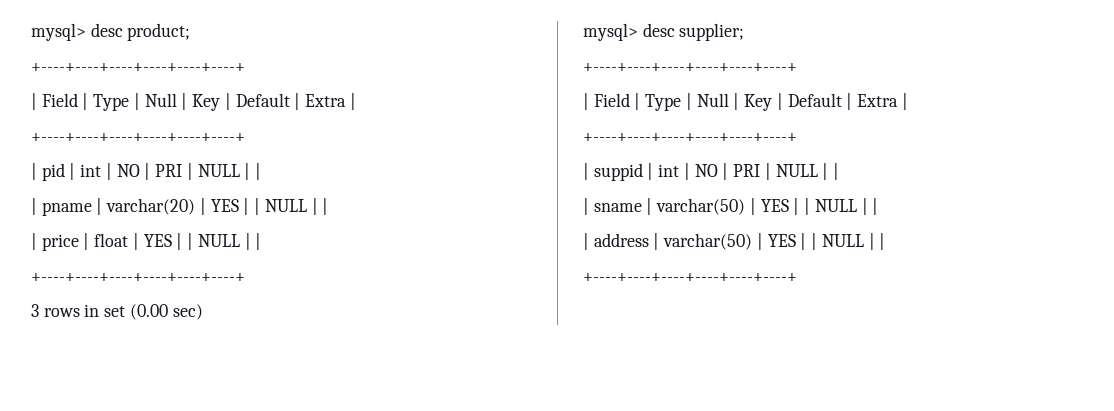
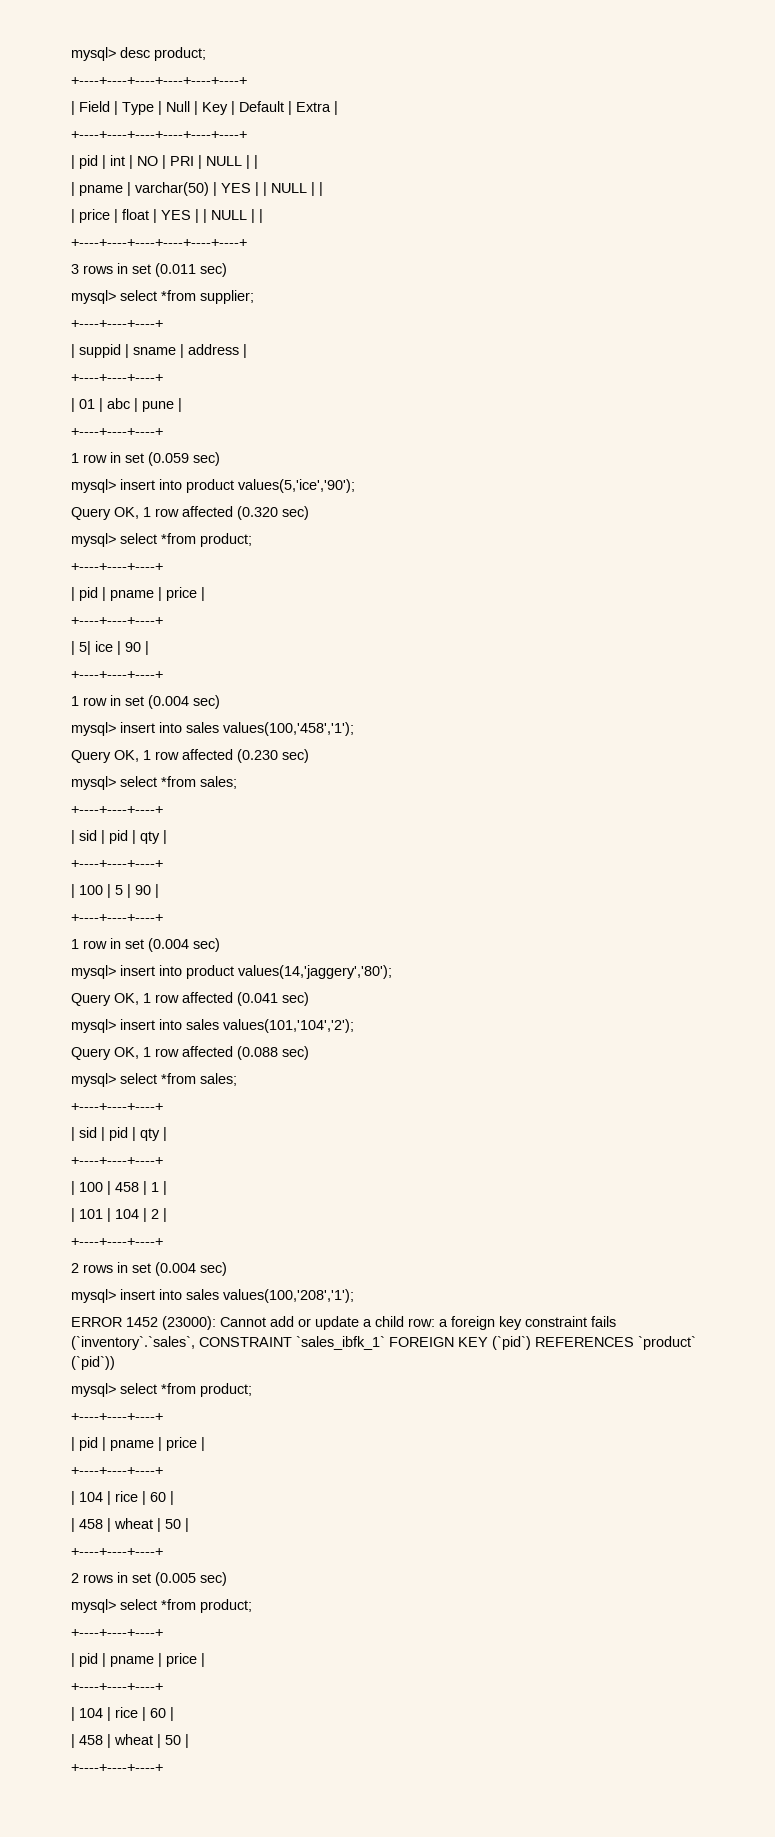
[106,198,196,215] varchar(20) -> [135,182,209,196] varchar(50)
[129,304,203,320] [583,23,675,41] (0.00 sec) // mysql> desc -> [155,263,227,277] [71,290,196,304] (0.011 sec) // mysql> select *from
[583,63,797,72] [583,93,908,111] [583,133,797,142] [583,163,839,181] [583,198,879,215] [583,233,886,250] [583,273,797,282] +----+----+----+----+----+----+ // | Field | Type | Null | Key | Default | Extra | // +----+----+----+----+----+----+ // | suppid | int | NO | PRI | NULL | | // | sname | varchar(50) | YES | | NULL | | // | address | varchar(50) | YES | | NULL | | // +----+----+----+----+----+----+ -> [71,320,163,328] [71,344,247,358] [71,374,163,382] [71,398,182,412] [71,428,163,436] [71,452,220,466] [71,479,355,493] [71,506,309,520] [71,533,252,547] [71,563,163,571] [71,587,205,601] [71,617,163,625] [71,641,149,655] [71,671,163,679] [71,695,220,709] [71,722,354,736] [71,749,309,763] [71,776,237,790] [71,806,163,814] [71,830,167,844] [71,860,163,868] [71,884,159,898] [71,914,163,922] [71,938,220,952] [71,965,392,979] [71,992,309,1006] [71,1019,354,1033] [71,1046,309,1060] [71,1073,237,1087] [71,1103,163,1111] [71,1127,167,1141] [71,1157,163,1165] [71,1181,167,1195] [71,1208,167,1222] [71,1238,163,1246] [71,1262,227,1276] [71,1289,354,1303] [71,1316,616,1330] [71,1336,696,1350] [71,1356,115,1370] [71,1383,252,1397] [71,1413,163,1421] [71,1437,205,1451] [71,1467,163,1475] [71,1491,174,1505] [71,1518,189,1532] [71,1548,163,1556] [71,1572,227,1586] [71,1599,252,1613] [71,1629,163,1637] [71,1653,205,1667] [71,1683,163,1691] [71,1707,174,1721] [71,1734,189,1748] [71,1764,163,1772] +----+----+----+ // | suppid | sname | address | // +----+----+----+ // | 01 | abc | pune | // +----+----+----+ // 1 row in set (0.059 sec) // mysql> insert into product values(5,'ice','90'); // Query OK, 1 row affected (0.320 sec) // mysql> select *from product; // +----+----+----+ // | pid | pname | price | // +----+----+----+ // | 5| ice | 90 | // +----+----+----+ // 1 row in set (0.004 sec) // mysql> insert into sales values(100,'458','1'); // Query OK, 1 row affected (0.230 sec) // mysql> select *from sales; // +----+----+----+ // | sid | pid | qty | // +----+----+----+ // | 100 | 5 | 90 | // +----+----+----+ // 1 row in set (0.004 sec) // mysql> insert into product values(14,'jaggery','80'); // Query OK, 1 row affected (0.041 sec) // mysql> insert into sales values(101,'104','2'); // Query OK, 1 row affected (0.088 sec) // mysql> select *from sales; // +----+----+----+ // | sid | pid | qty | // +----+----+----+ // | 100 | 458 | 1 | // | 101 | 104 | 2 | // +----+----+----+ // 2 rows in set (0.004 sec) // mysql> insert into sales values(100,'208','1'); // ERROR 1452 (23000): Cannot add or update a child row: a foreign key constraint fails (`inventory`.`sales`, CONSTRAINT `sales_ibfk_1` FOREIGN KEY (`pid`) REFERENCES `product` (`pid`)) // mysql> select *from product; // +----+----+----+ // | pid | pname | price | // +----+----+----+ // | 104 | rice | 60 | // | 458 | wheat | 50 | // +----+----+----+ // 2 rows in set (0.005 sec) // mysql> select *from product; // +----+----+----+ // | pid | pname | price | // +----+----+----+ // | 104 | rice | 60 | // | 458 | wheat | 50 | // +----+----+----+

